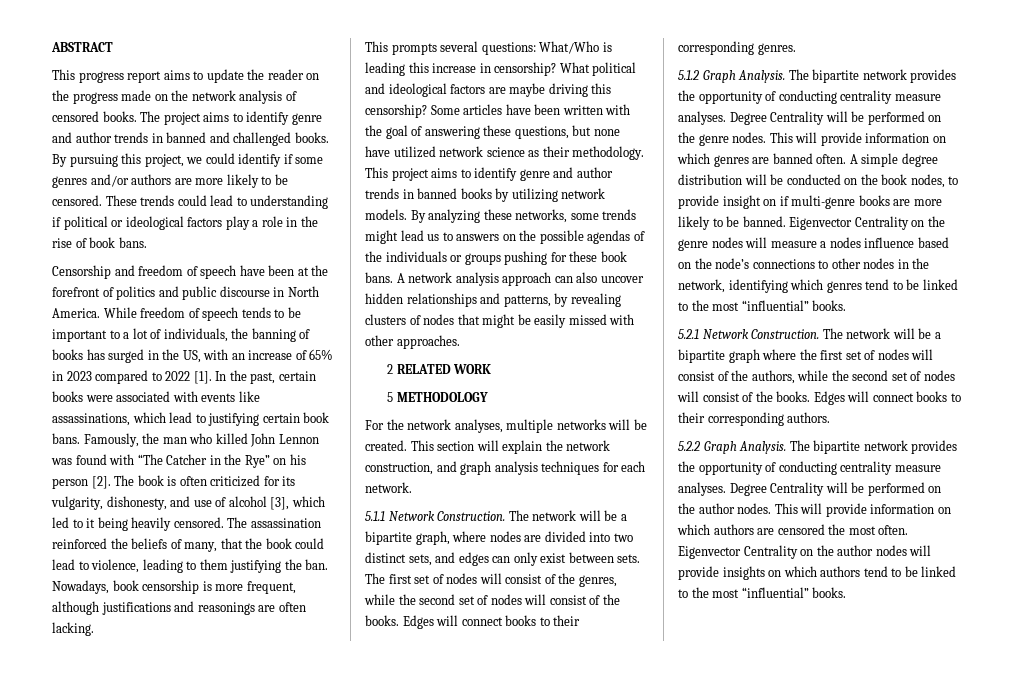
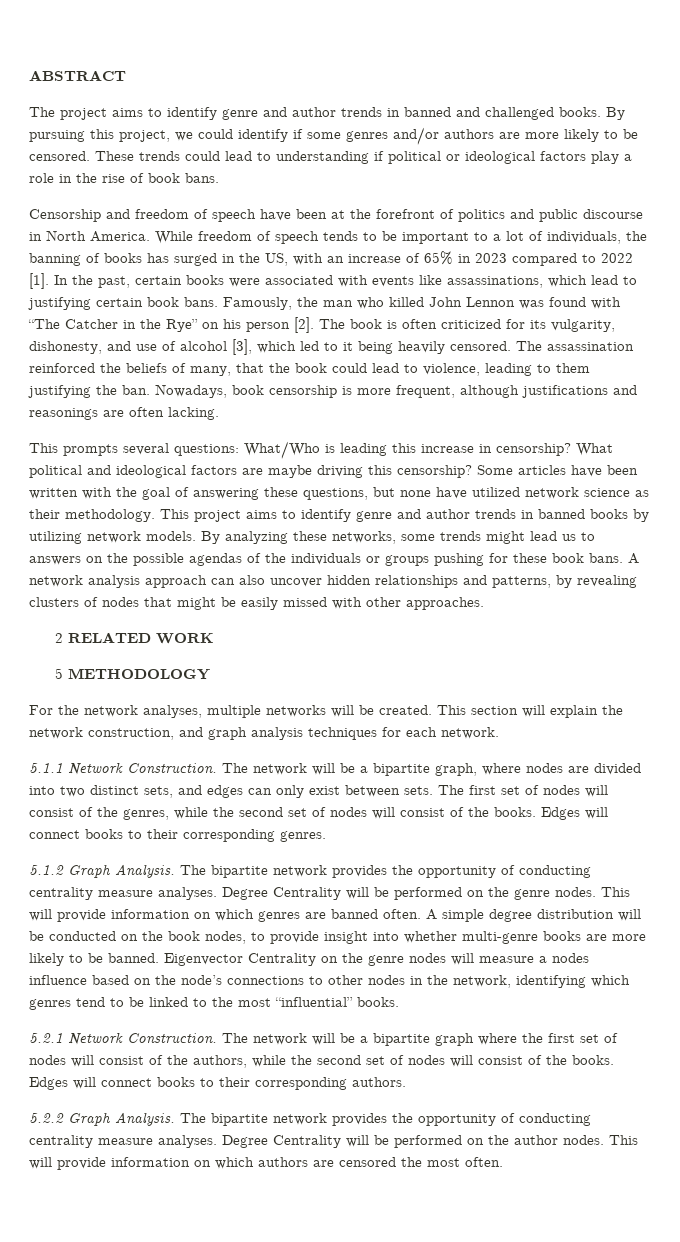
[52,69,320,83] [52,90,297,104] [52,111,137,122] This progress report aims to update the reader on the progress made on the network analysis of censored books. -> (126, 75) none
[763,196,789,206] on if -> [373,931,457,943] into whether
[678,545,932,559] [678,566,957,580] [678,587,847,598] Eigenvector Centrality on the author nodes will provide insights on which authors tend to be linked to the most “influential” books. -> (503, 1162) none

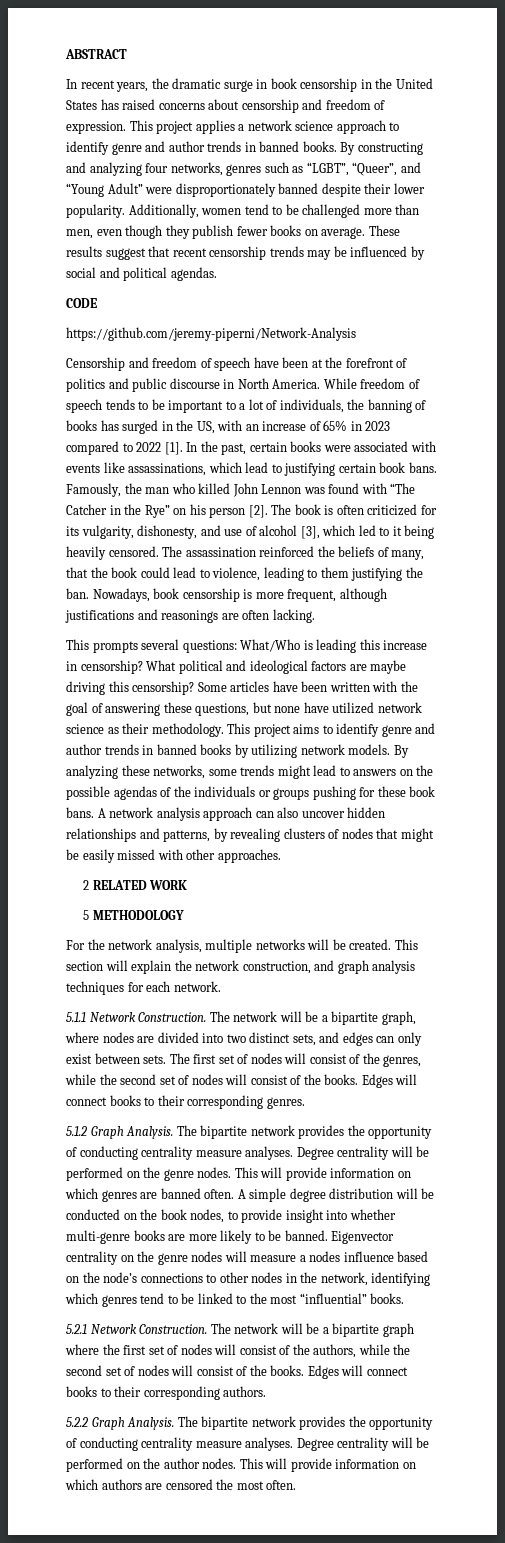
[29,107,625,120] [29,127,638,145] [29,151,632,164] [29,173,219,183] The project aims to identify genre and author trends in banned and challenged books. By pursuing this project, we could identify if some genres and/or authors are more likely to be censored. These trends could lead to understanding if political or ideological factors play a role in the rise of book bans. -> [66,78,433,92] [66,99,386,113] [66,120,400,134] [66,141,423,155] [66,162,421,176] [66,183,425,197] [66,204,420,218] [66,225,400,239] [66,246,425,260] [66,267,217,281] [66,298,97,308] [66,327,356,341] In recent years, the dramatic surge in book censorship in the United States has raised concerns about censorship and freedom of expression. This project applies a network science approach to identify genre and author trends in banned books. By constructing and analyzing four networks, genres such as “LGBT”, “Queer”, and “Young Adult” were disproportionately banned despite their lower popularity. Additionally, women tend to be challenged more than men, even though they publish fewer books on average. These results suggest that recent censorship trends may be influenced by social and political agendas. // CODE // https://github.com/jeremy-piperni/Network-Analysis
[562,534,576,541] us -> (337, 770) none
[143,705,202,718] analyses, -> [155,939,202,953] analysis,
[273,887,341,900] Centrality -> [337,1146,390,1160] centrality
[248,953,316,966] Centrality -> [66,1251,118,1265] centrality
[273,1135,341,1148] Centrality -> [337,1437,390,1451] centrality

